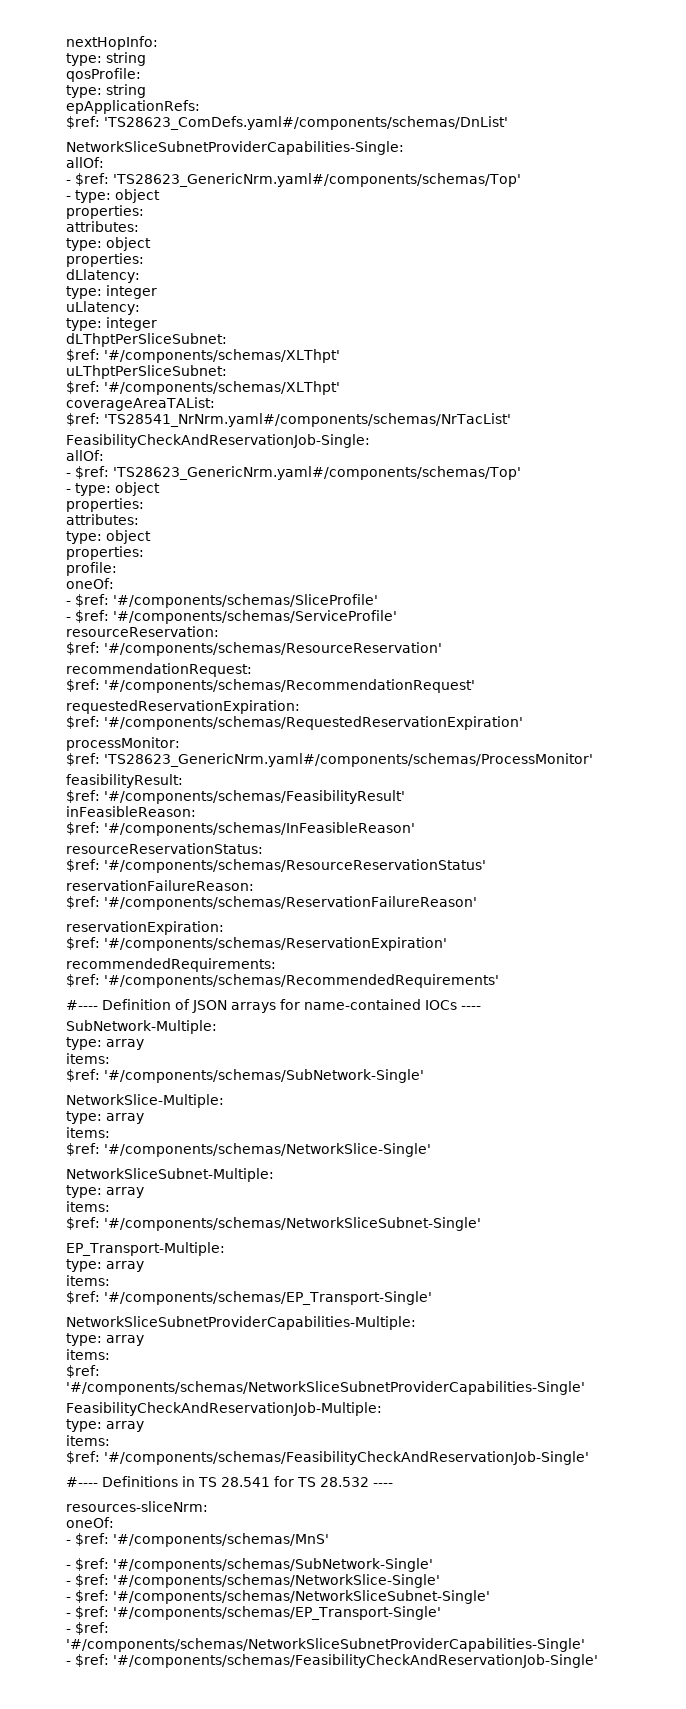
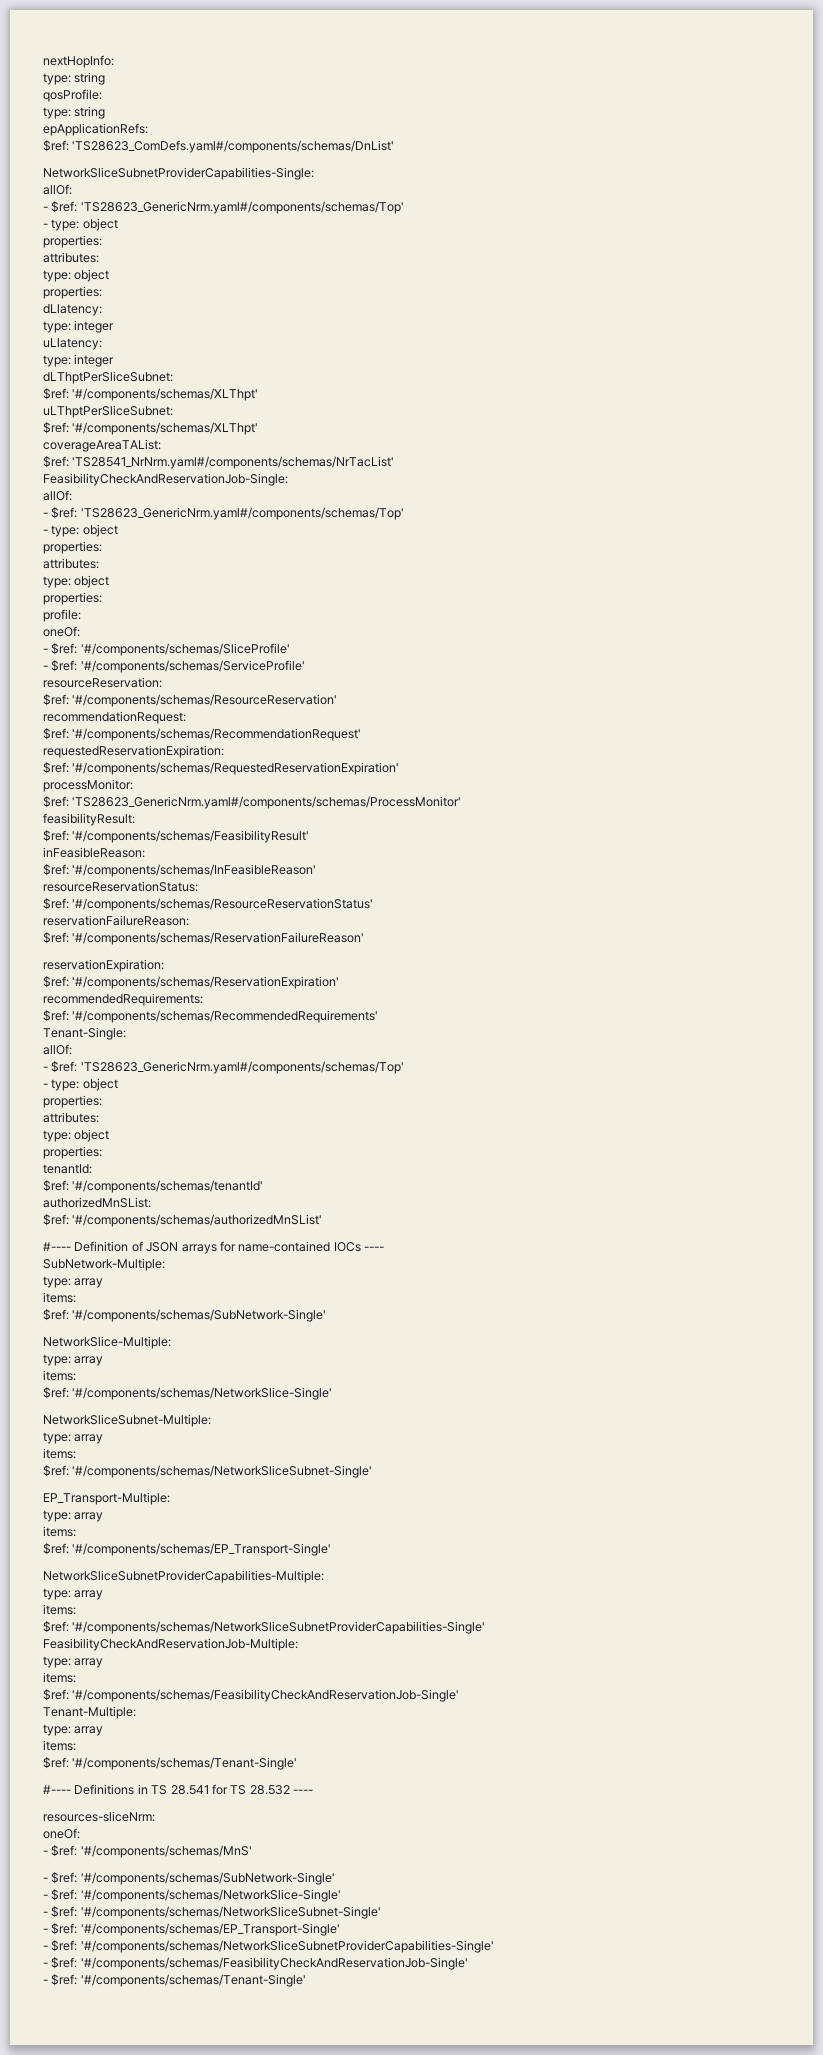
(499, 981) none -> [43,1027,126,1040] [43,1044,72,1055] [43,1061,404,1074] [43,1078,118,1091] [43,1095,102,1108] [43,1112,99,1123] [43,1129,110,1142] [43,1146,102,1159] [43,1164,92,1174] [43,1180,264,1193] [43,1197,151,1208] [43,1214,323,1227] // Tenant-Single: // allOf: // - $ref: 'TS28623_GenericNrm.yaml#/components/schemas/Top' // - type: object // properties: // attributes: // type: object // properties: // tenantId: // $ref: '#/components/schemas/tenantId' // authorizedMnSList: // $ref: '#/components/schemas/authorizedMnSList'
(589, 1458) none -> [43,1706,136,1719] [43,1724,104,1736] [43,1740,76,1751] [43,1757,298,1770] // Tenant-Multiple: // type: array // items: // $ref: '#/components/schemas/Tenant-Single'
(598, 1661) none -> [43,1974,306,1987] // - $ref: '#/components/schemas/Tenant-Single'

